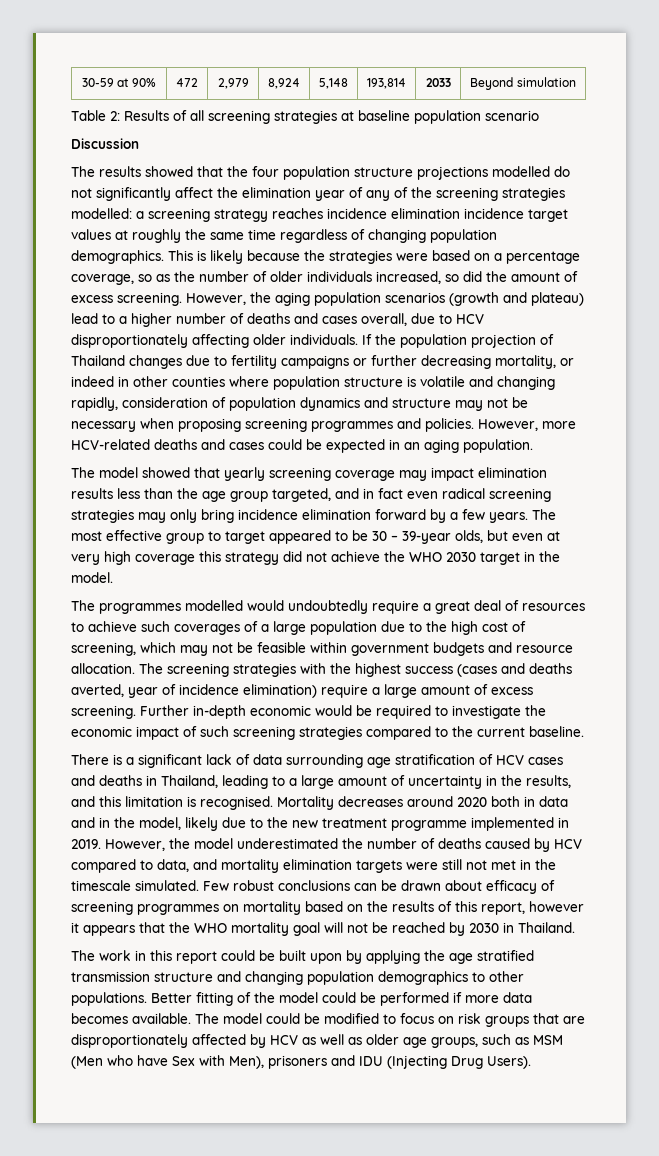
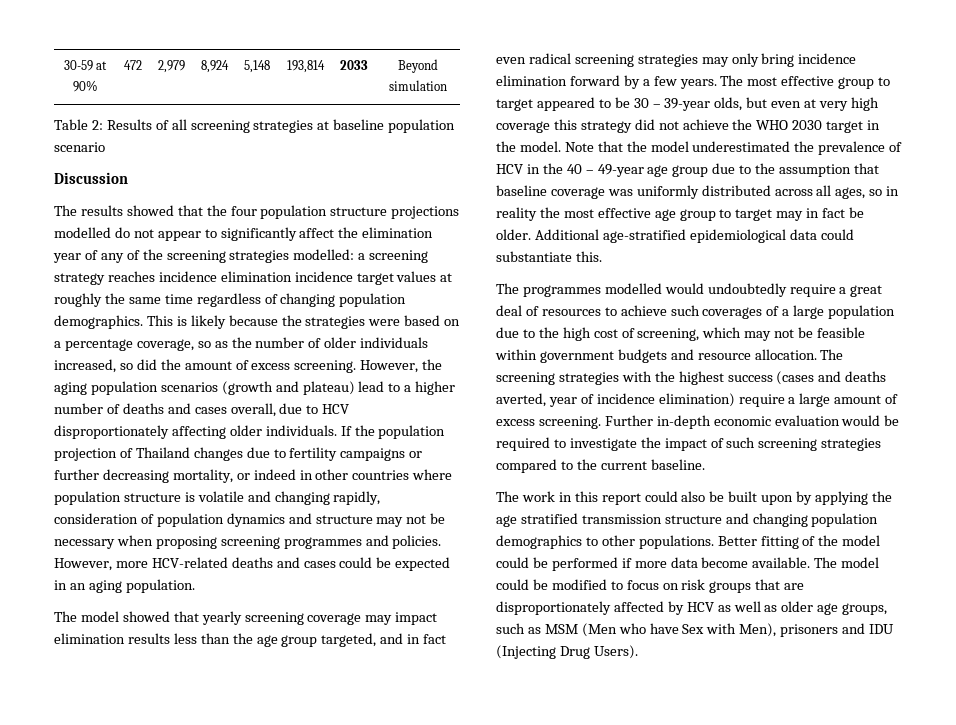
(92, 193) none -> [157,229,217,241] appear to
[172,376,225,387] counties -> [352,470,410,480] countries
(113, 577) none -> [564,141,903,155] [496,163,879,177] [496,185,900,199] [496,207,865,221] [496,229,854,243] [496,251,602,262] Note that the model underestimated the prevalence of HCV in the 40 – 49-year age group due to the assumption that baseline coverage was uniformly distributed across all ages, so in reality the most effective age group to target may in fact be older. Additional age-stratified epidemiological data could substantiate this.
(311, 710) none -> [774,415,840,426] evaluation
[71,726,132,737] economic -> (661, 442) none
[71,754,563,768] [71,775,571,789] [71,796,568,810] [71,817,569,831] [71,838,582,852] [71,859,556,873] [71,880,555,894] [71,901,584,915] [71,922,575,936] // There is a significant lack of data surrounding age stratification of HCV cases and deaths in Thailand, leading to a large amount of uncertainty in the results, and this limitation is recognised. Mortality decreases around 2020 both in data and in the model, likely due to the new treatment programme implemented in 2019. However, the model underestimated the number of deaths caused by HCV compared to data, and mortality elimination targets were still not met in the timescale simulated. Few robust conclusions can be drawn about efficacy of screening programmes on mortality based on the results of this report, however it appears that the WHO mortality goal will not be reached by 2030 in Thailand. -> (705, 464) none
(255, 955) none -> [681,491,706,502] also
[71,1013,128,1024] becomes -> [701,557,749,568] become

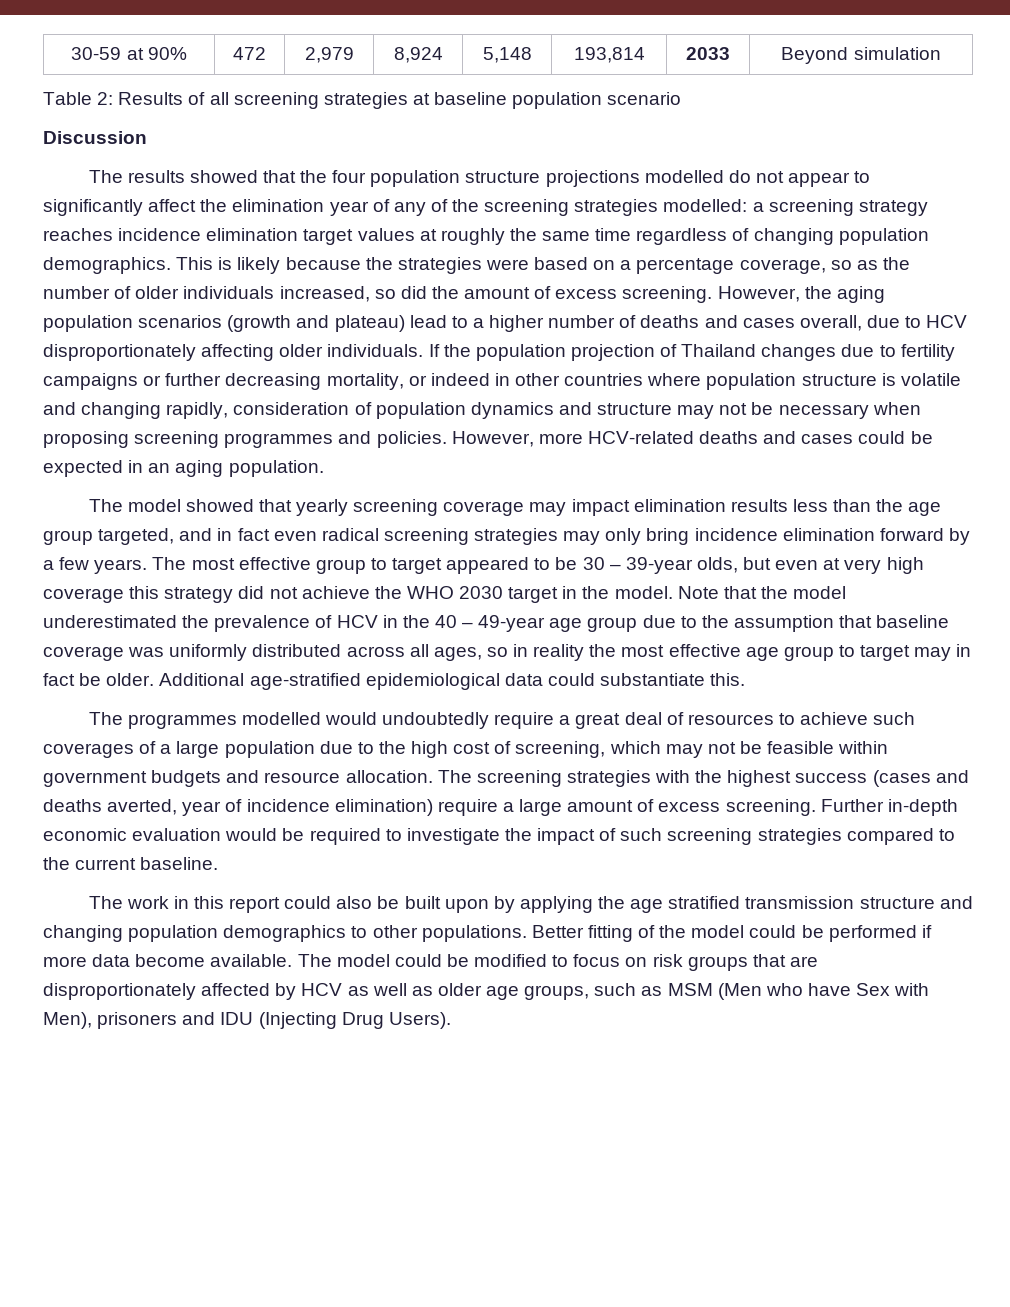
[294,271,353,282] incidence -> (299, 234) none

